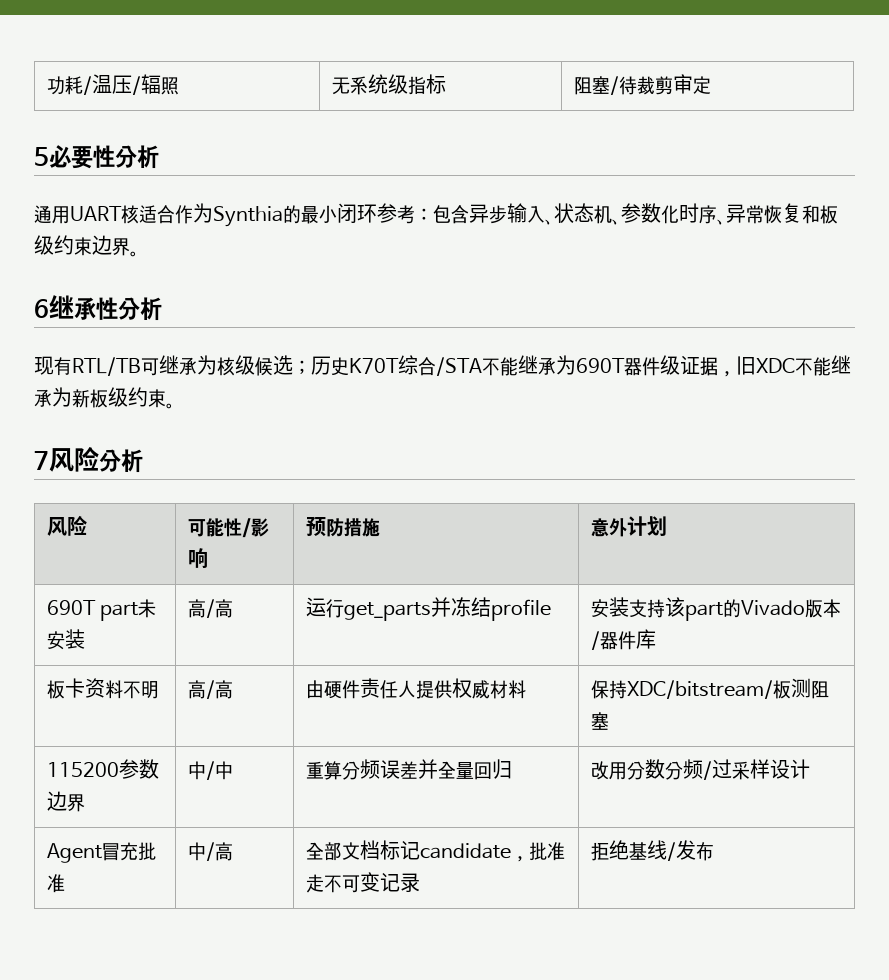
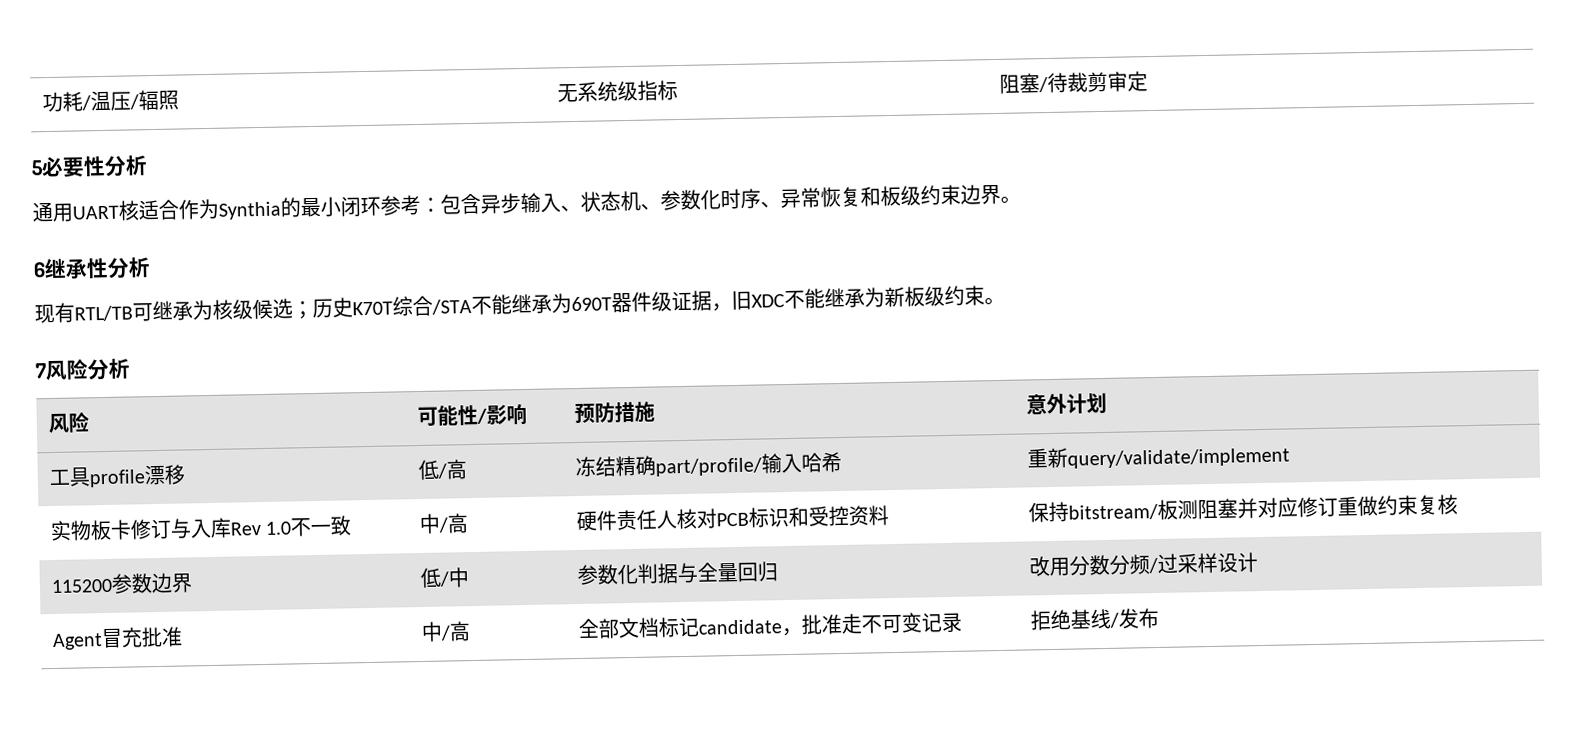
[46,599,157,621] [46,629,85,650] [187,599,233,618] [305,597,551,621] [590,597,841,621] [590,629,656,650] [46,678,159,699] [187,680,233,699] [305,680,324,699] 690T part未安装 | 高/高 | 运行get_parts并冻结profile | 安装支持该part的Vivado版本/器件库 // 板卡资料不明 | 高/高 | 由 -> [48,464,186,488] [417,459,467,481] [574,451,842,478] [1026,447,1290,469] [49,515,353,542] [418,513,468,535] 工具profile漂移 | 低/高 | 冻结精确part/profile/输入哈希 | 重新query/validate/implement // 实物板卡修订与入库Rev 1.0不一致 | 中/高 |
[415,678,508,699] 提供权威材 -> [675,505,869,530] 核对PCB标识和受控资
[626,680,773,699] XDC/bitstream/ -> [1067,503,1158,521] bitstream/
(609, 721) none -> [1236,494,1458,519] 并对应修订重做约束复核
[187,761,206,780] 中 -> [419,567,442,589] 低
[305,759,438,780] 重算分频误差并 -> [576,562,698,586] 参数化判据与

